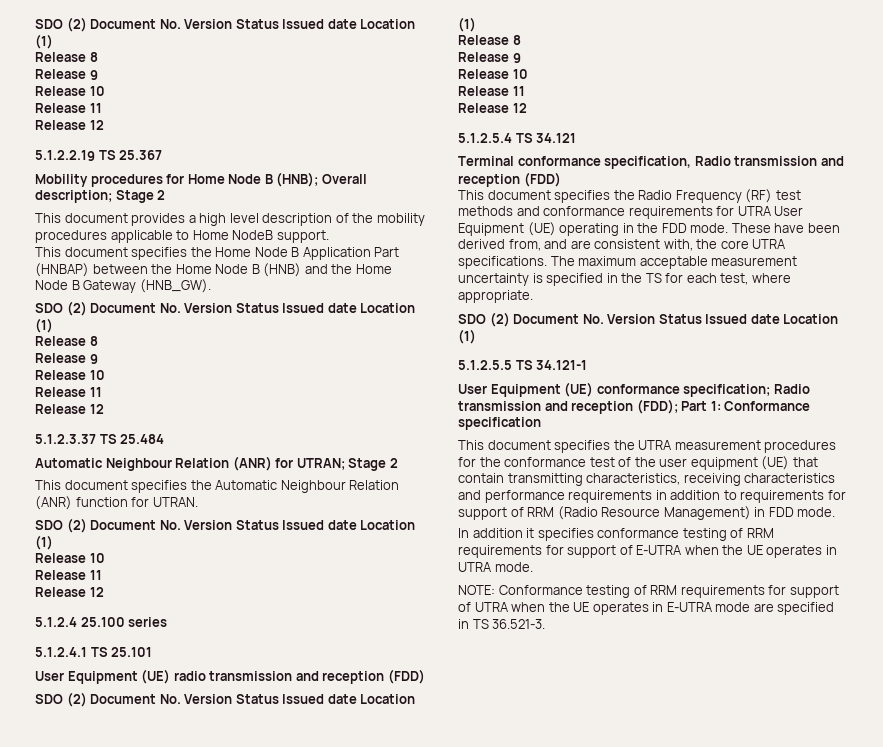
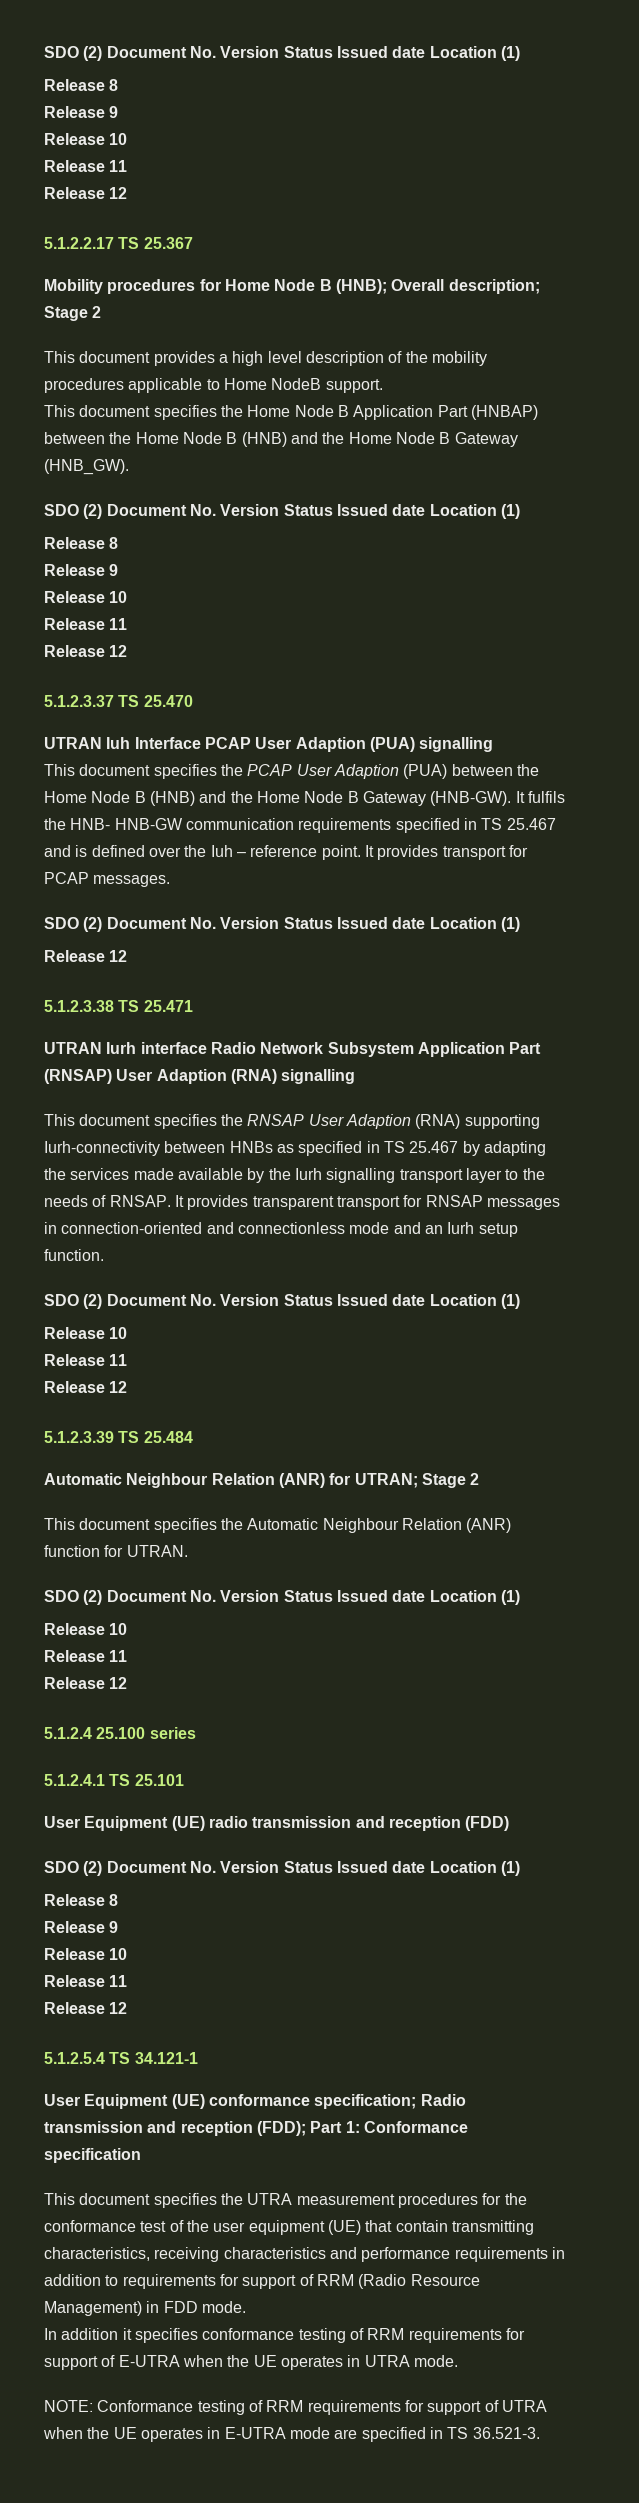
[35,150,95,161] 5.1.2.2.19 -> [44,237,114,249] 5.1.2.2.17
(117, 439) none -> [143,695,193,707] [44,737,494,752] [44,764,539,779] [44,791,565,806] [44,818,556,833] [44,845,528,860] [44,872,171,887] [44,917,520,932] [44,950,128,962] [44,1000,193,1012] [44,1042,542,1057] [44,1069,356,1084] [44,1114,540,1129] [44,1141,546,1156] [44,1168,545,1183] [44,1195,560,1210] [44,1222,518,1237] [44,1249,104,1261] [44,1294,520,1309] [44,1327,128,1339] [44,1354,128,1366] [44,1381,128,1393] [44,1431,140,1443] 25.470 // UTRAN Iuh Interface PCAP User Adaption (PUA) signalling // This document specifies the PCAP User Adaption (PUA) between the Home Node B (HNB) and the Home Node B Gateway (HNB-GW). It fulfils the HNB- HNB-GW communication requirements specified in TS 25.467 and is defined over the Iuh – reference point. It provides transport for PCAP messages. // SDO (2) Document No. Version Status Issued date Location (1) // Release 12 // 5.1.2.3.38 TS 25.471 // UTRAN Iurh interface Radio Network Subsystem Application Part (RNSAP) User Adaption (RNA) signalling // This document specifies the RNSAP User Adaption (RNA) supporting Iurh-connectivity between HNBs as specified in TS 25.467 by adapting the services made available by the Iurh signalling transport layer to the needs of RNSAP. It provides transparent transport for RNSAP messages in connection-oriented and connectionless mode and an Iurh setup function. // SDO (2) Document No. Version Status Issued date Location (1) // Release 10 // Release 11 // Release 12 // 5.1.2.3.39 TS
[536,133,577,143] [458,156,844,169] [458,172,561,187] [458,189,801,203] [458,206,804,219] [458,222,840,236] [458,239,786,251] [458,256,798,269] [458,273,791,286] [458,290,533,303] [458,312,839,327] [458,329,476,344] [458,360,533,370] 34.121 // Terminal conformance specification, Radio transmission and reception (FDD) // This document specifies the Radio Frequency (RF) test methods and conformance requirements for UTRA User Equipment (UE) operating in the FDD mode. These have been derived from, and are consistent with, the core UTRA specifications. The maximum acceptable measurement uncertainty is specified in the TS for each test, where appropriate. // SDO (2) Document No. Version Status Issued date Location (1) // 5.1.2.5.5 TS -> (131, 2058) none

